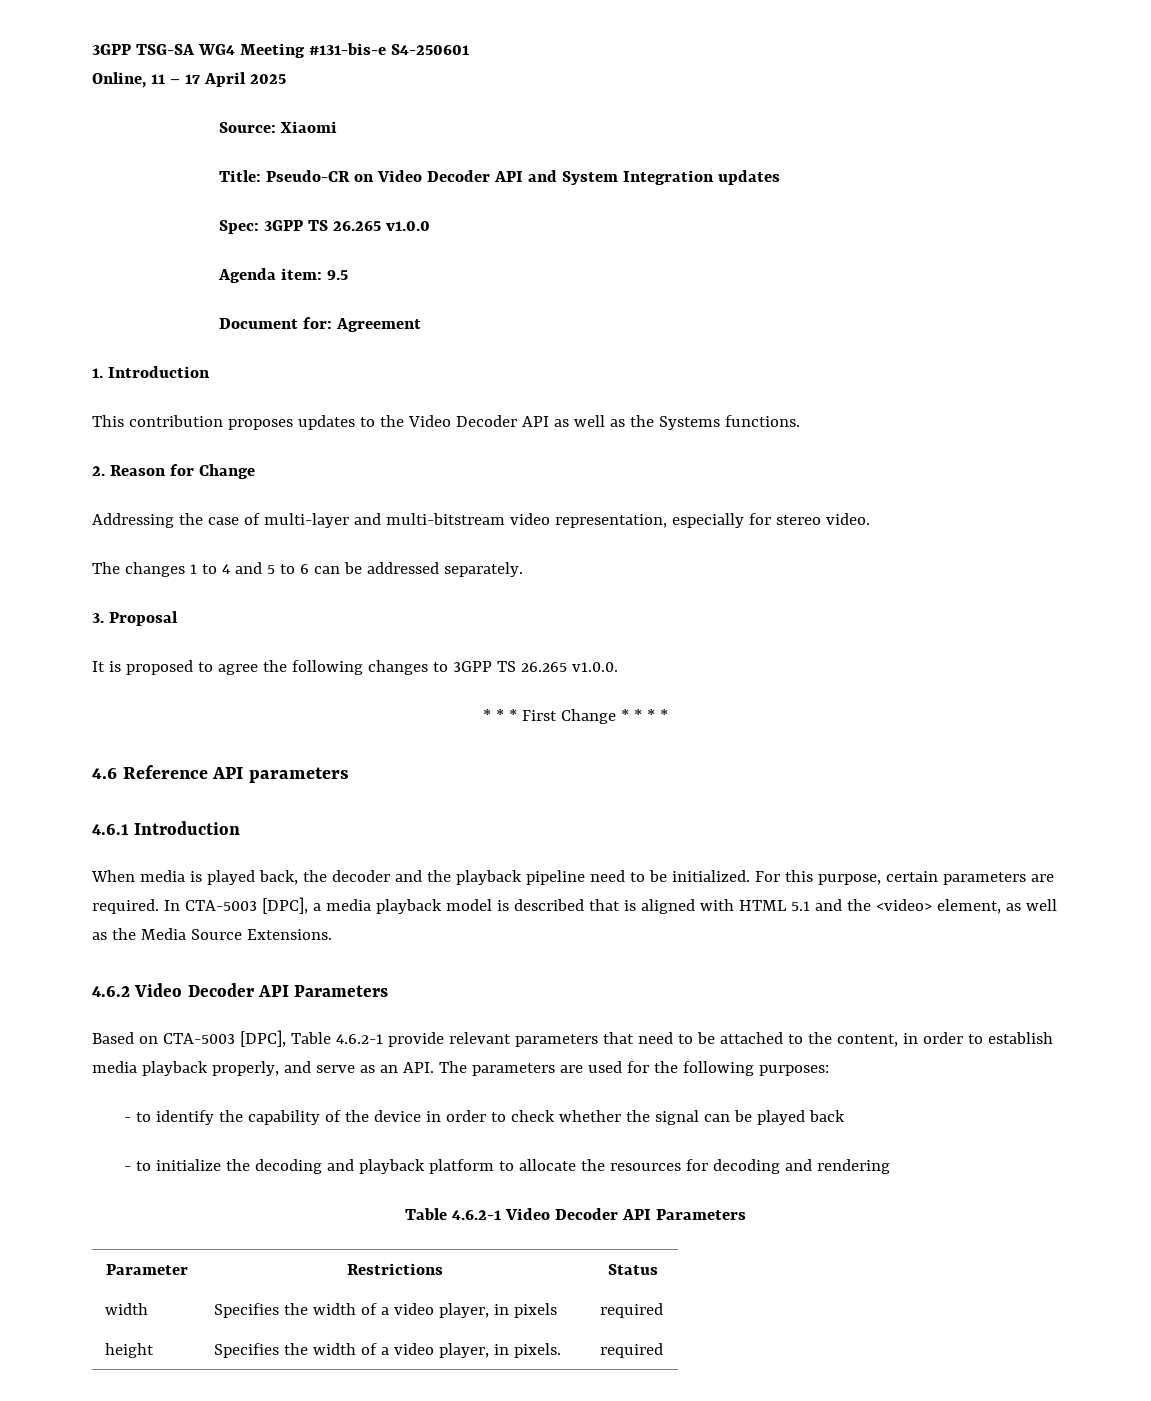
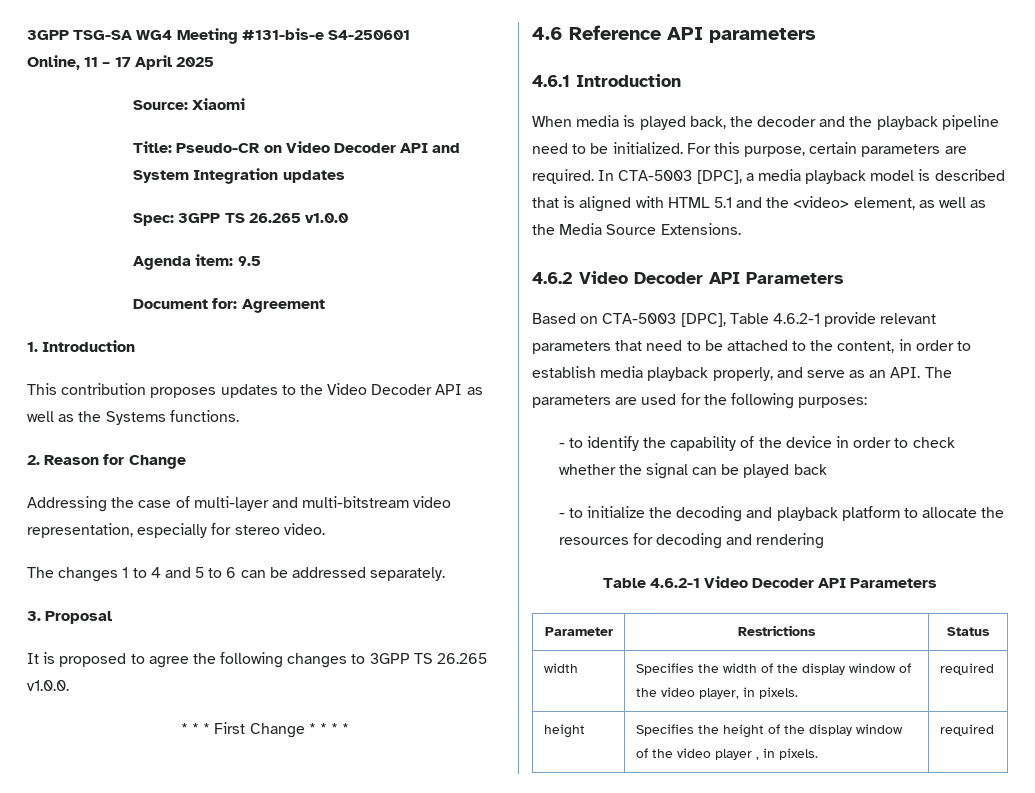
[381,1303,558,1318] a video player, in pixels -> [776,663,911,675] [635,687,798,699] the display window of the video player, in pixels.
[313,1343,490,1358] width of a video player, -> [722,724,903,738] [635,748,759,760] height of the display window of the video player ,

